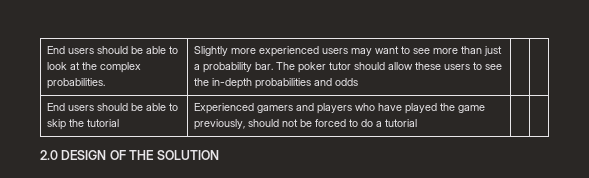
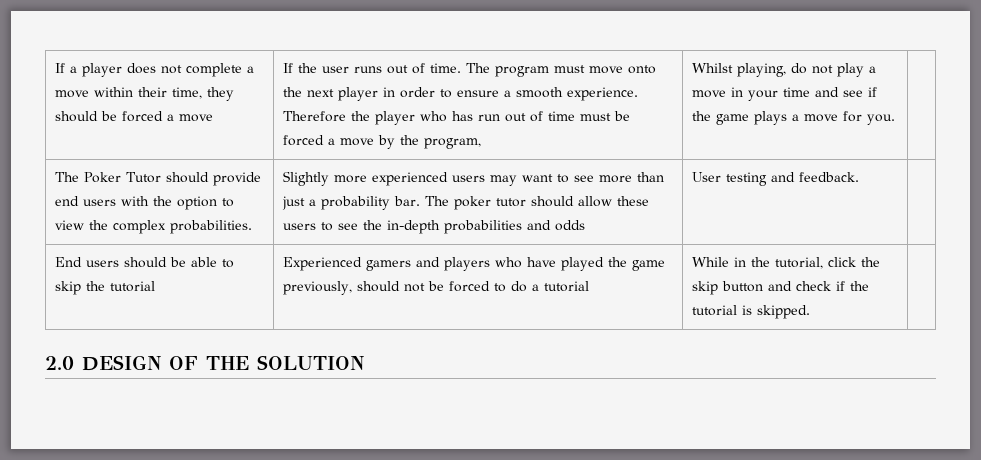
[46,46,178,54] [46,62,80,70] End users should be able to look at -> [55,63,255,77] [55,87,235,101] [55,111,214,122] [283,63,657,77] [283,87,639,101] [283,111,631,125] [283,135,482,149] [692,63,877,77] [692,87,878,101] [692,111,896,125] [55,172,262,186] [55,196,235,210] [55,220,85,230] If a player does not complete a move within their time, they should be forced a move | If the user runs out of time. The program must move onto the next player in order to ensure a smooth experience. Therefore the player who has run out of time must be forced a move by the program, | Whilst playing, do not play a move in your time and see if the game plays a move for you. | // The Poker Tutor should provide end users with the option to view
(358, 82) none -> [692,172,860,186] User testing and feedback.
(417, 123) none -> [692,257,881,269] [692,281,870,295] [692,305,811,319] While in the tutorial, click the skip button and check if the tutorial is skipped.

